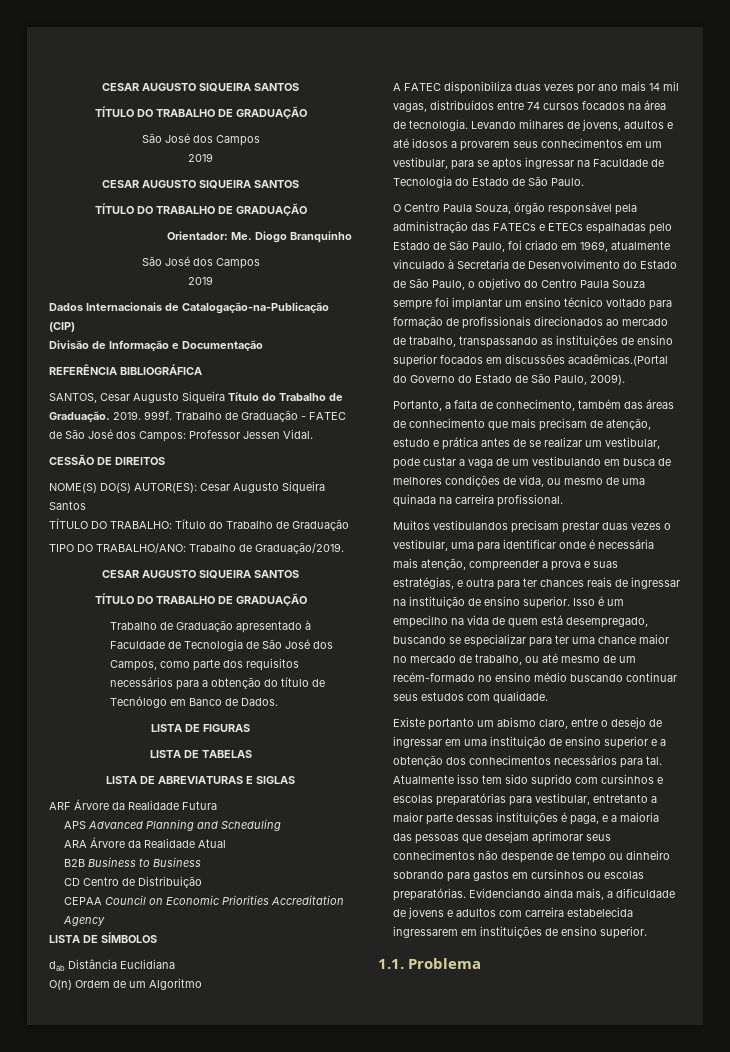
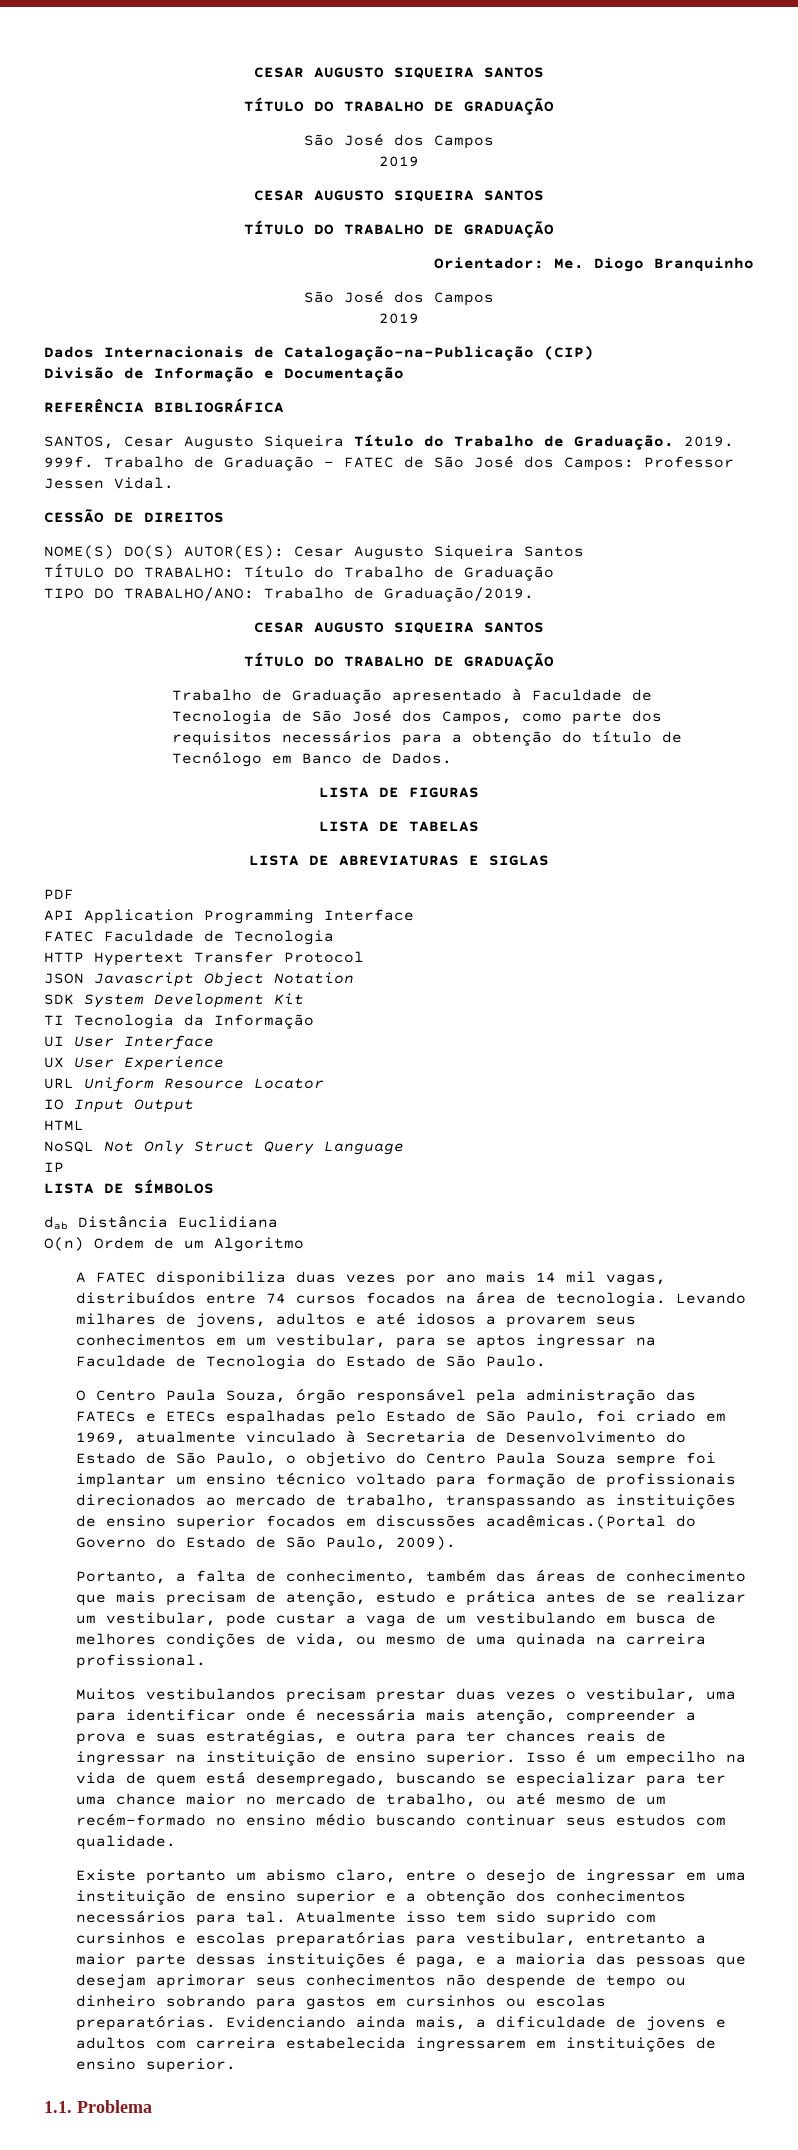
[49,799,217,810] [64,819,282,831] [64,837,227,848] [64,857,202,867] [64,876,203,888] [64,895,345,905] [63,916,106,926] ARF Árvore da Realidade Futura // APS Advanced Planning and Scheduling // ARA Árvore da Realidade Atual // B2B Business to Business // CD Centro de Distribuição // CEPAA Council on Economic Priorities Accreditation Agency -> [44,889,74,900] [44,909,414,924] [44,930,334,945] [44,951,364,966] [44,972,354,987] [44,993,304,1008] [44,1014,314,1029] [44,1035,214,1050] [44,1056,224,1071] [44,1077,324,1092] [44,1099,194,1113] [44,1120,84,1131] [44,1140,404,1155] [44,1162,64,1173] PDF // API Application Programming Interface // FATEC Faculdade de Tecnologia // HTTP Hypertext Transfer Protocol // JSON Javascript Object Notation // SDK System Development Kit // TI Tecnologia da Informação // UI User Interface // UX User Experience // URL Uniform Resource Locator // IO Input Output // HTML // NoSQL Not Only Struct Query Language // IP

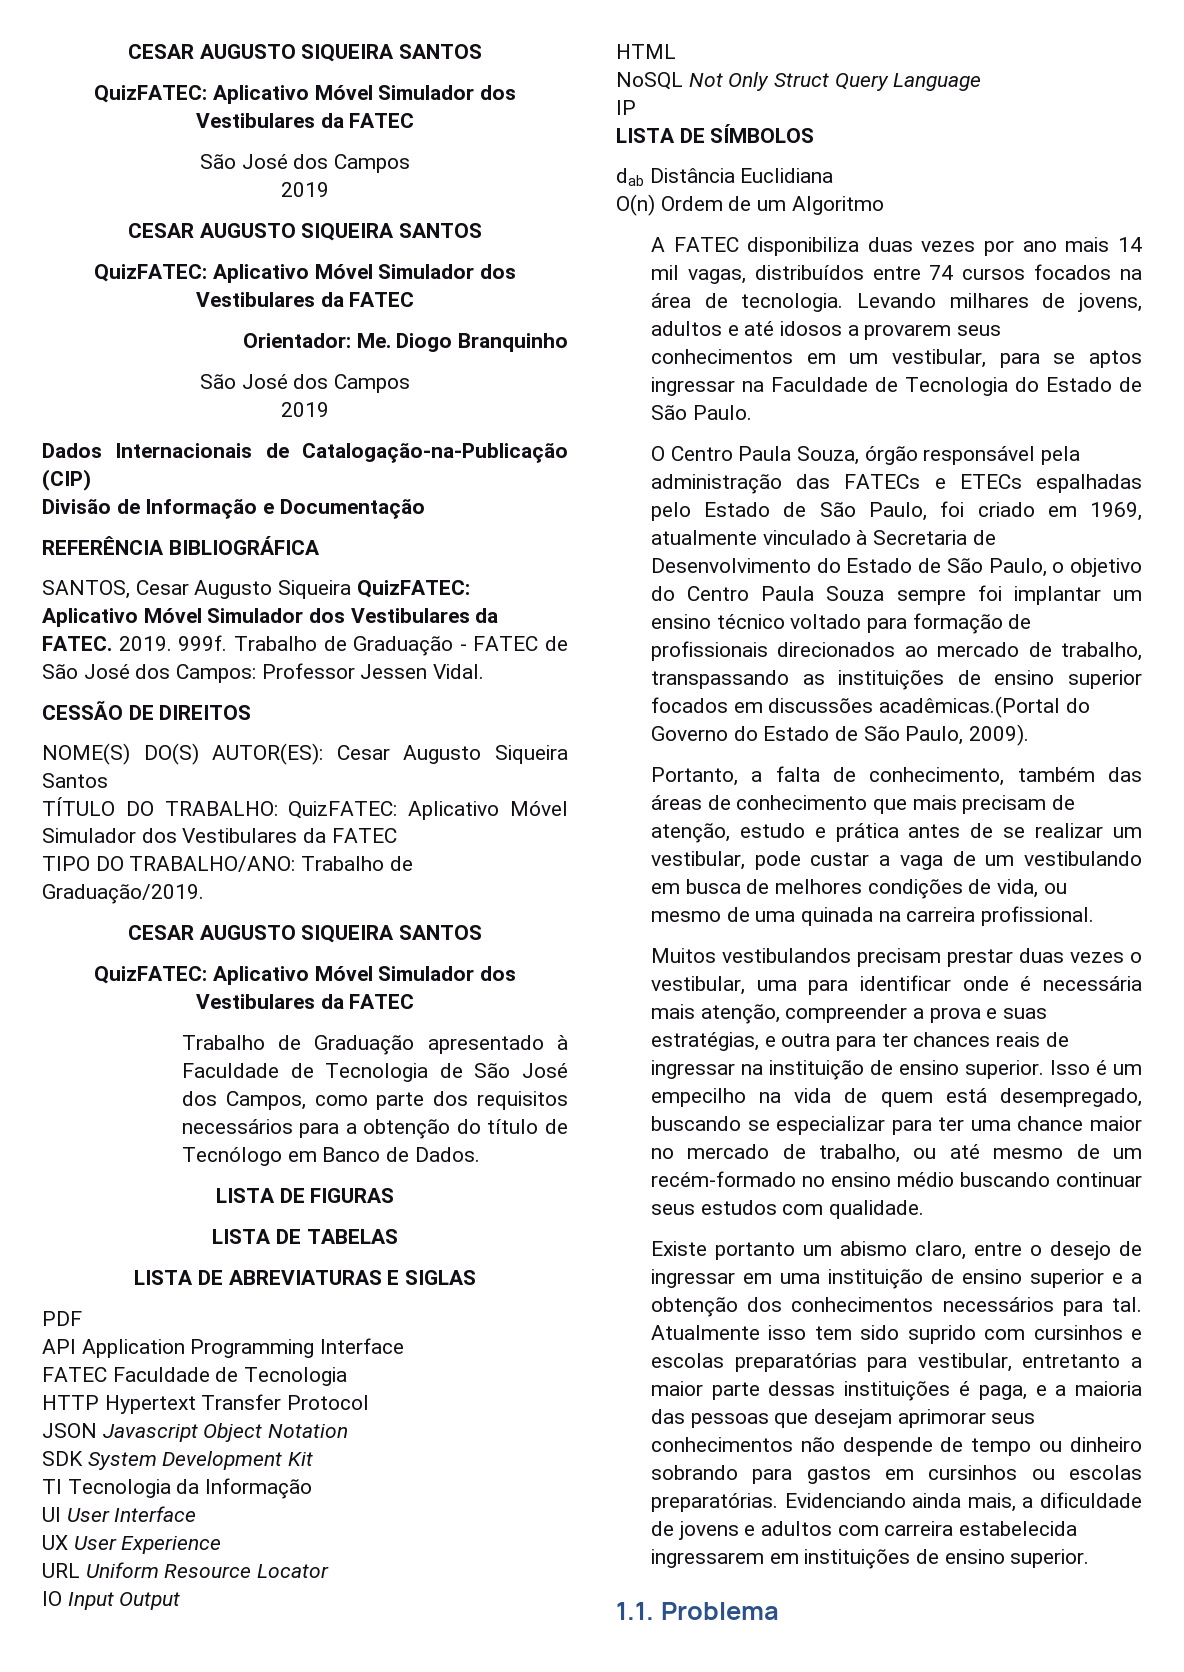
[254,67,544,79] [244,97,554,115] CESAR AUGUSTO SIQUEIRA SANTOS // TÍTULO DO TRABALHO DE GRADUAÇÃO -> [127,44,483,62] [94,85,516,104] [195,113,415,128] CESAR AUGUSTO SIQUEIRA SANTOS // QuizFATEC: Aplicativo Móvel Simulador dos Vestibulares da FATEC
[244,220,554,238] TÍTULO DO TRABALHO DE GRADUAÇÃO -> [94,264,516,283] [195,292,415,307] QuizFATEC: Aplicativo Móvel Simulador dos Vestibulares da FATEC
[354,434,674,450] Título do Trabalho de Graduação. -> [356,580,470,598] [42,608,499,627] [42,636,112,651] QuizFATEC: Aplicativo Móvel Simulador dos Vestibulares da FATEC.
[244,565,554,581] Título do Trabalho de Graduação -> [288,801,568,820] [42,828,397,843] QuizFATEC: Aplicativo Móvel Simulador dos Vestibulares da FATEC
[244,652,554,670] TÍTULO DO TRABALHO DE GRADUAÇÃO -> [94,966,516,985] [195,994,415,1009] QuizFATEC: Aplicativo Móvel Simulador dos Vestibulares da FATEC

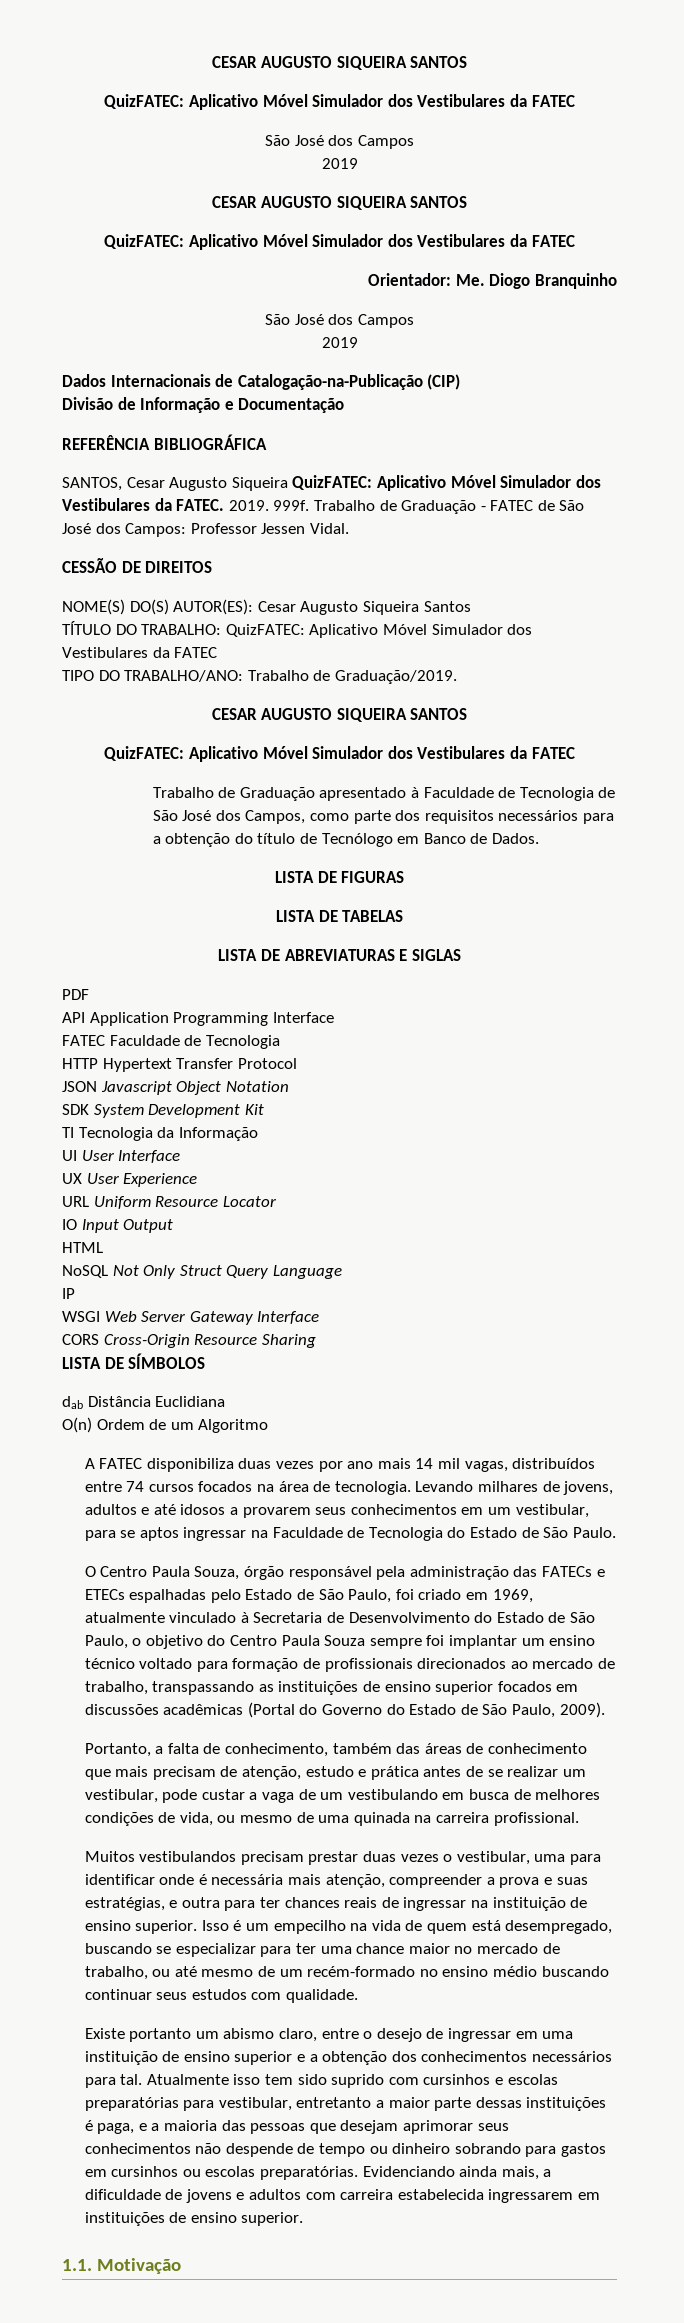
(636, 107) none -> [62,1311,320,1325] [62,1334,316,1348] // WSGI Web Server Gateway Interface // CORS Cross-Origin Resource Sharing
[878,696,1060,718] acadêmicas.(Portal -> [163,1702,295,1718] acadêmicas (Portal
[660,1602,779,1620] Problema -> [96,2258,181,2274] Motivação

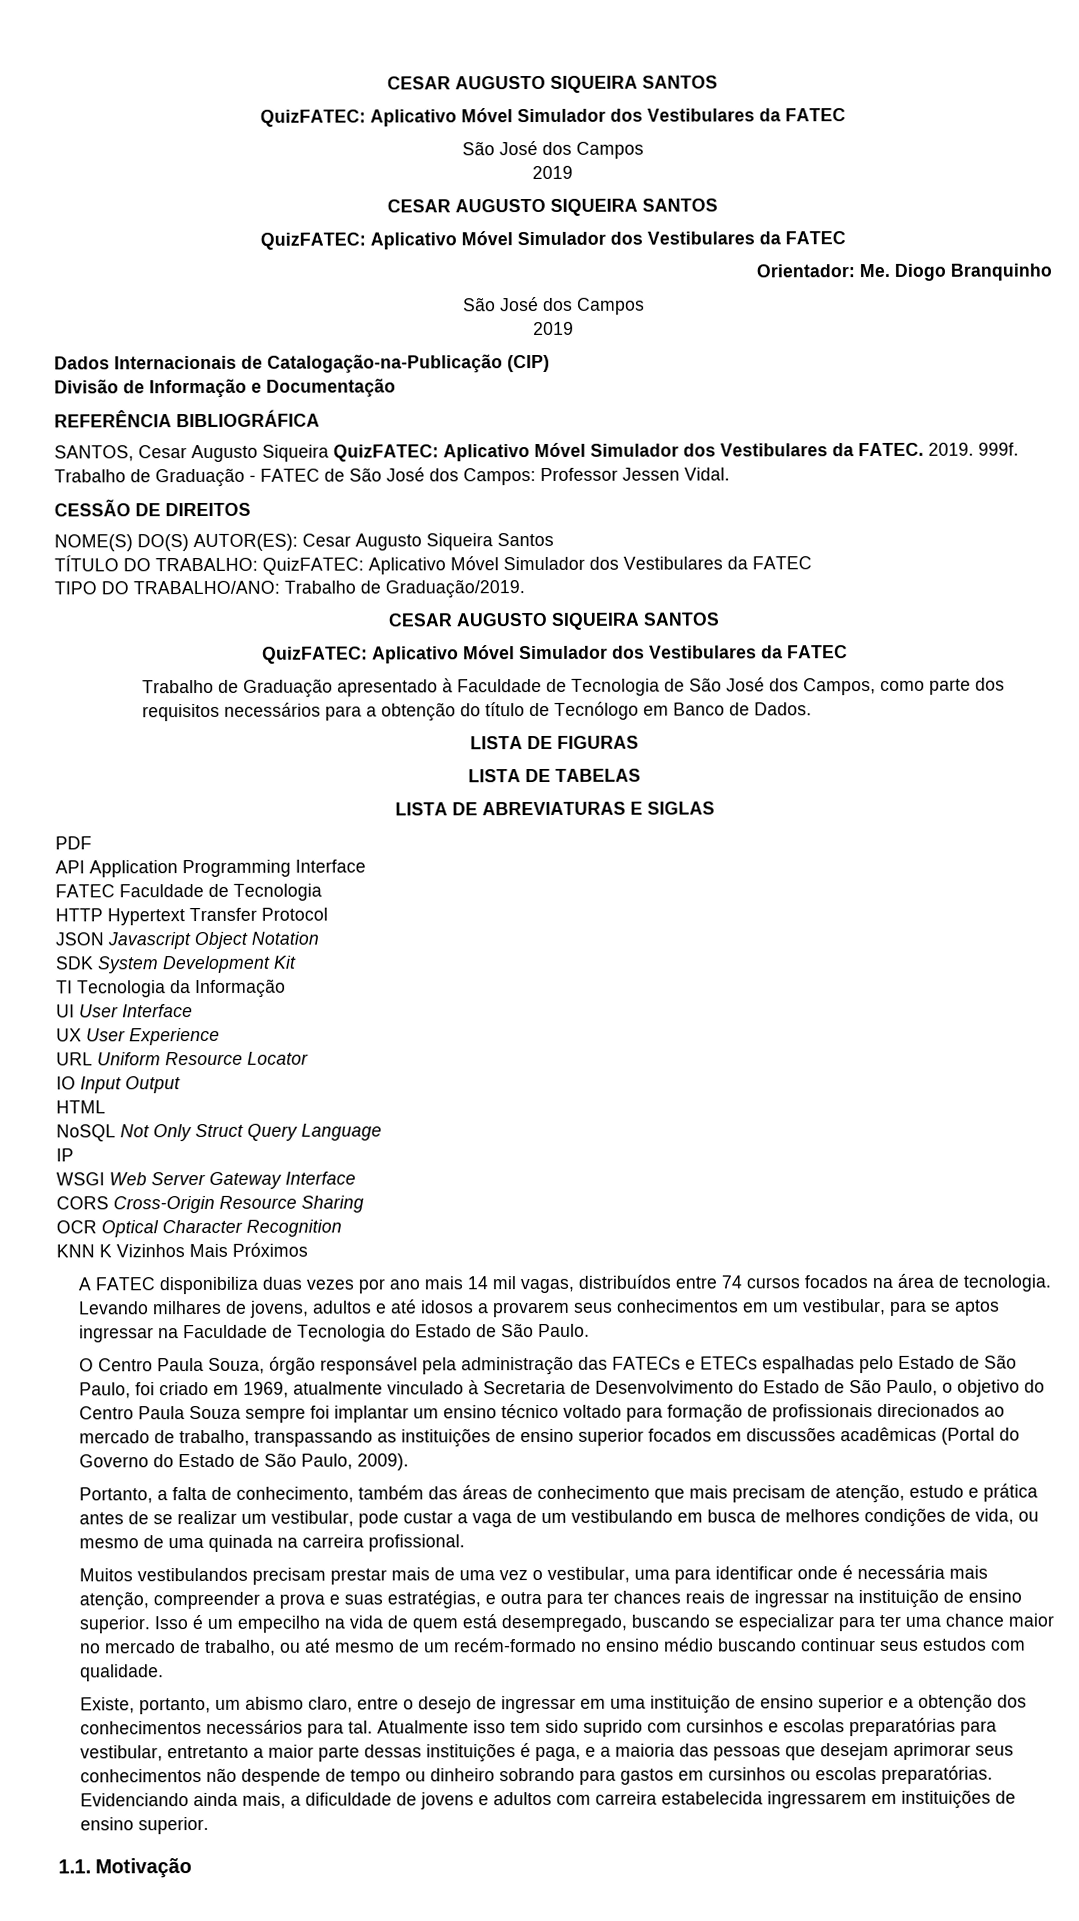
[62,1353,206,1369] [62,1396,226,1409] [62,1417,269,1433] LISTA DE SÍMBOLOS // dab Distância Euclidiana // O(n) Ordem de um Algoritmo -> [56,1219,342,1238] [56,1242,308,1258] OCR Optical Character Recognition // KNN K Vizinhos Mais Próximos
[363,1851,439,1862] duas vezes -> [390,1567,528,1581] mais de uma vez
[84,2028,192,2042] Existe portanto -> [79,1697,211,1715] Existe, portanto,

